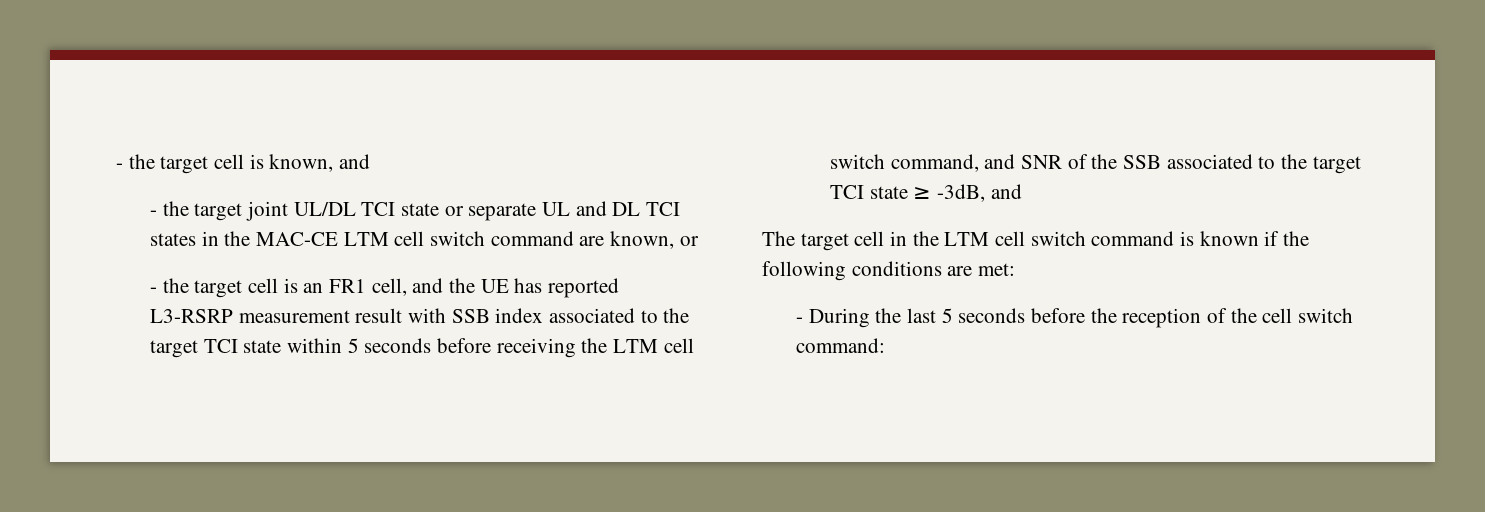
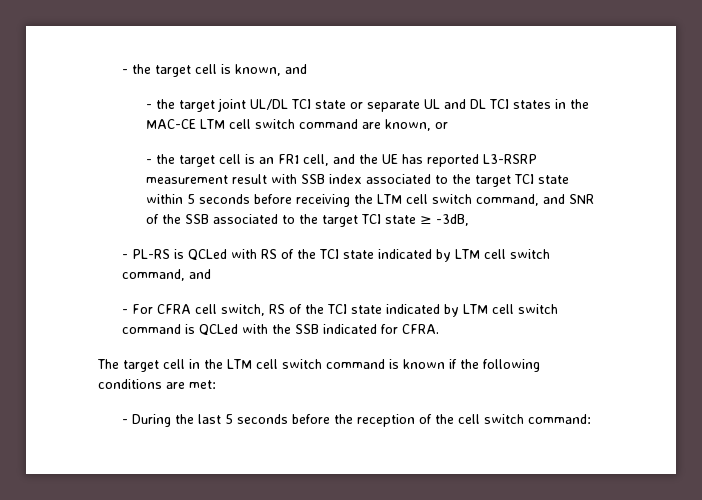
[990,184,1022,199] and -> [122,249,551,262] [122,269,212,281] [122,304,559,317] [122,324,440,336] // - PL-RS is QCLed with RS of the TCI state indicated by LTM cell switch command, and // - For CFRA cell switch, RS of the TCI state indicated by LTM cell switch command is QCLed with the SSB indicated for CFRA.

